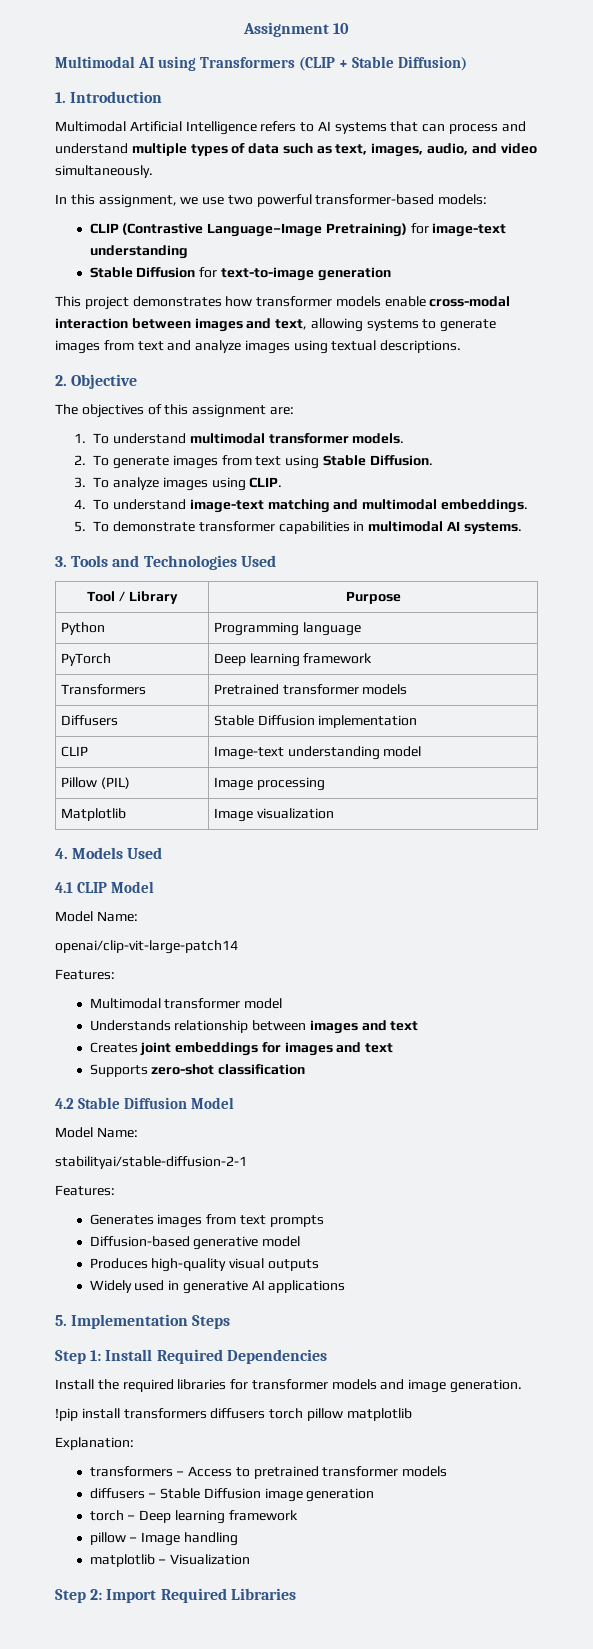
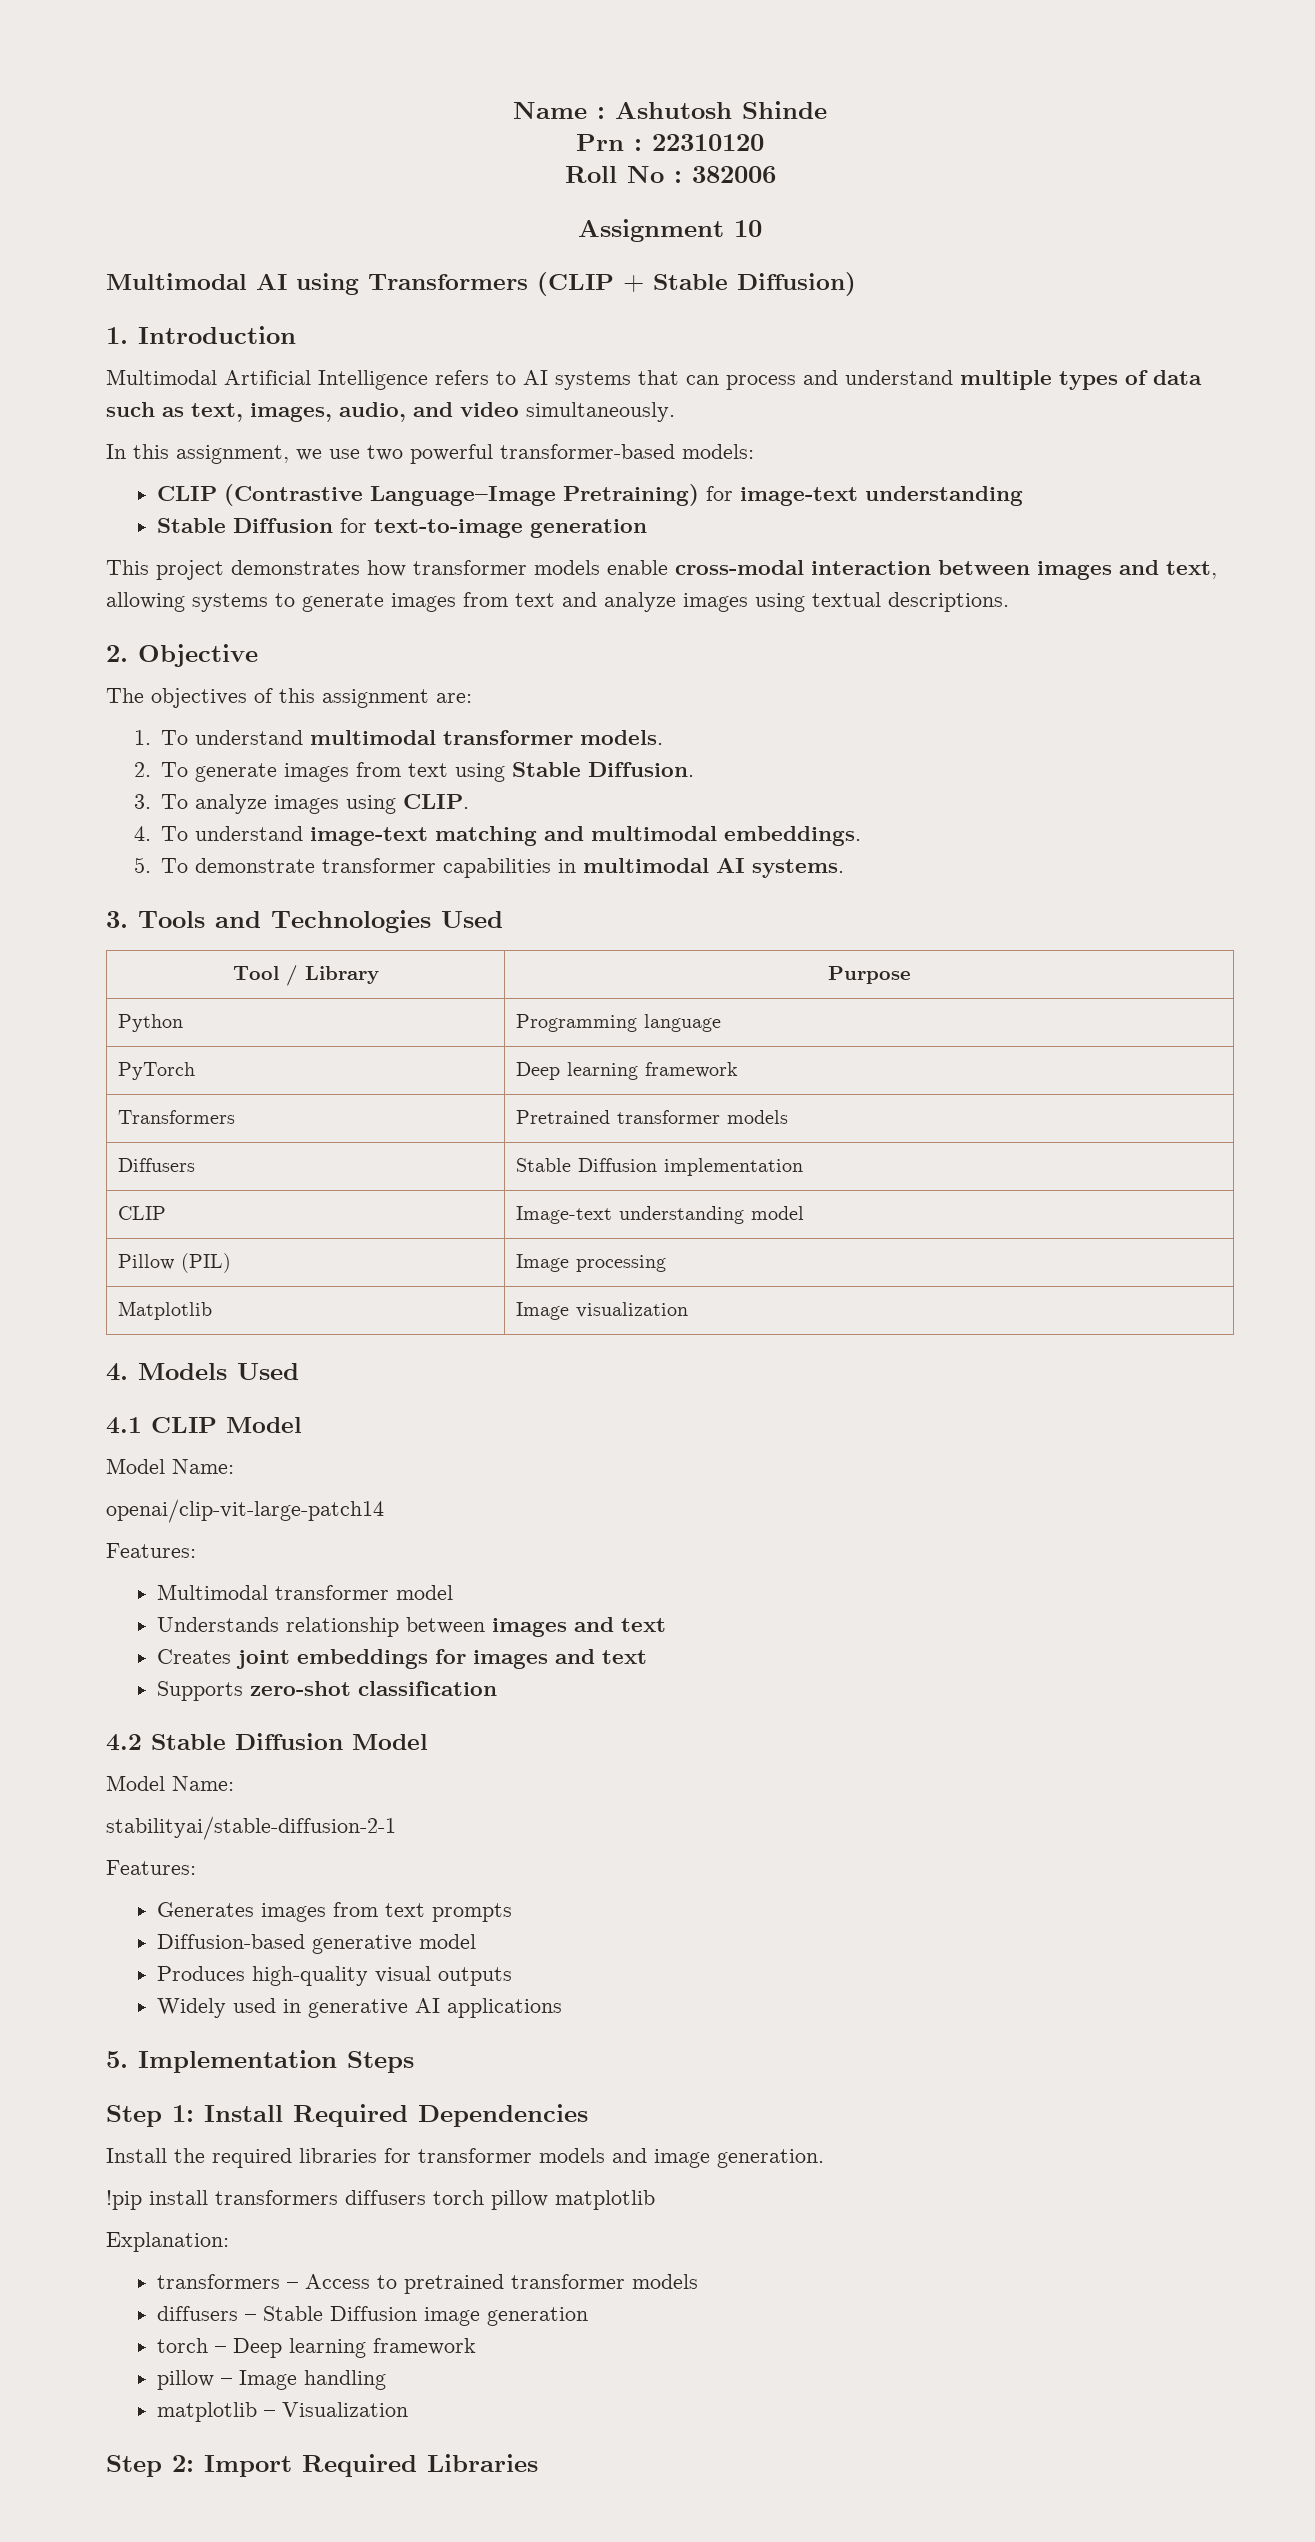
(242, 29) none -> [513,101,827,119] [576,134,764,151] [564,166,776,183] Name : Ashutosh Shinde // Prn : 22310120 // Roll No : 382006 //

